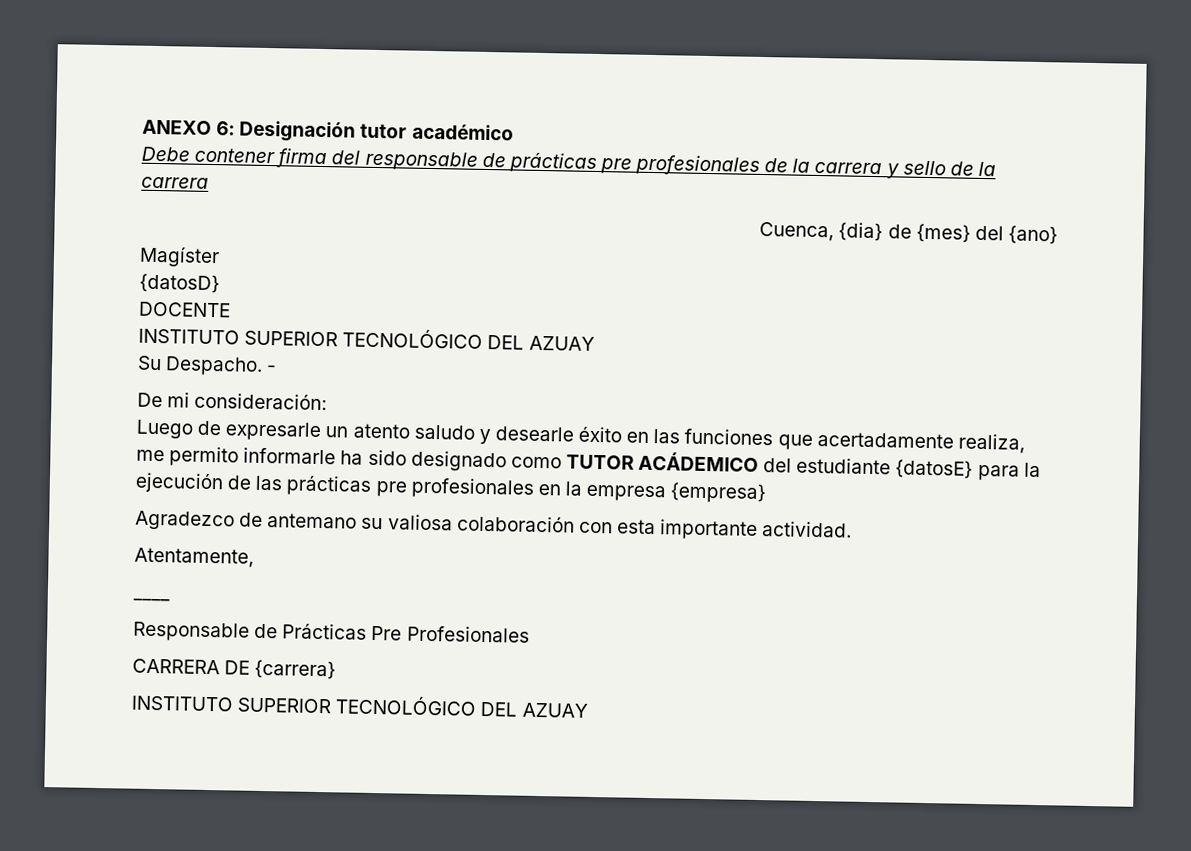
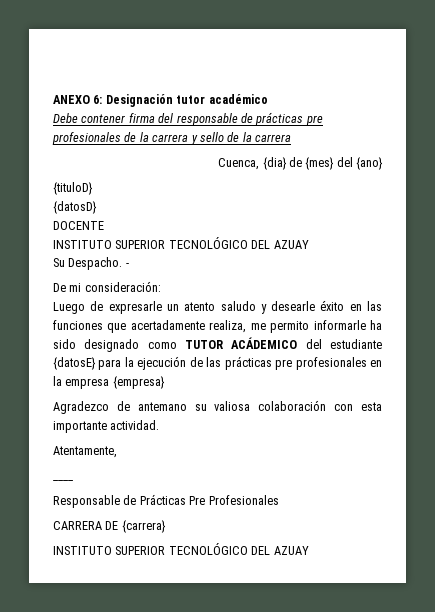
[139,245,220,268] Magíster -> [53,182,93,195] {tituloD}

